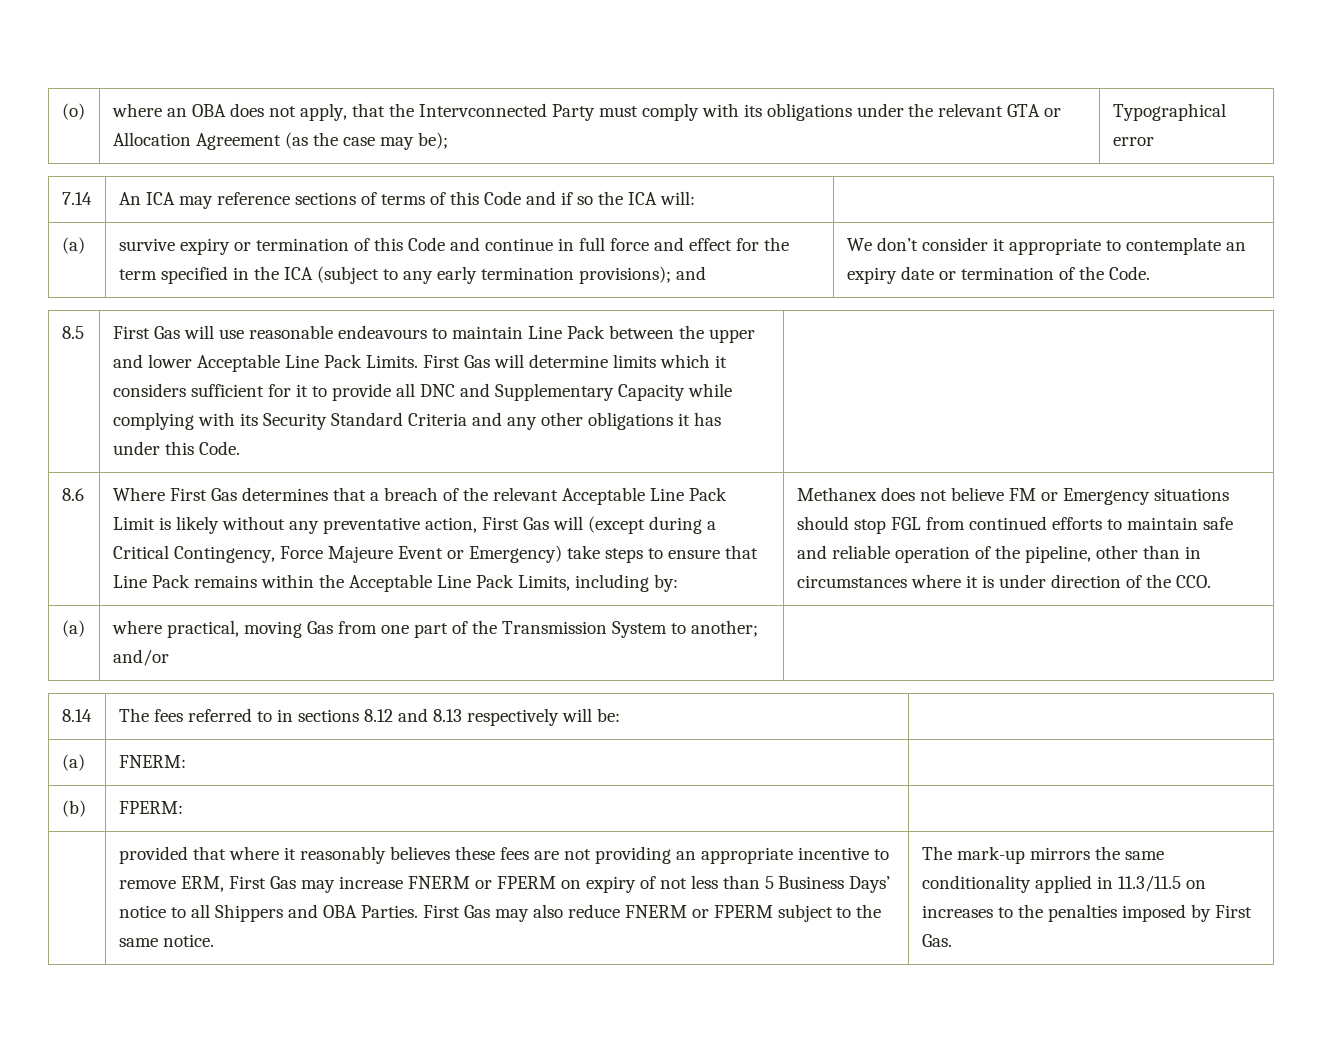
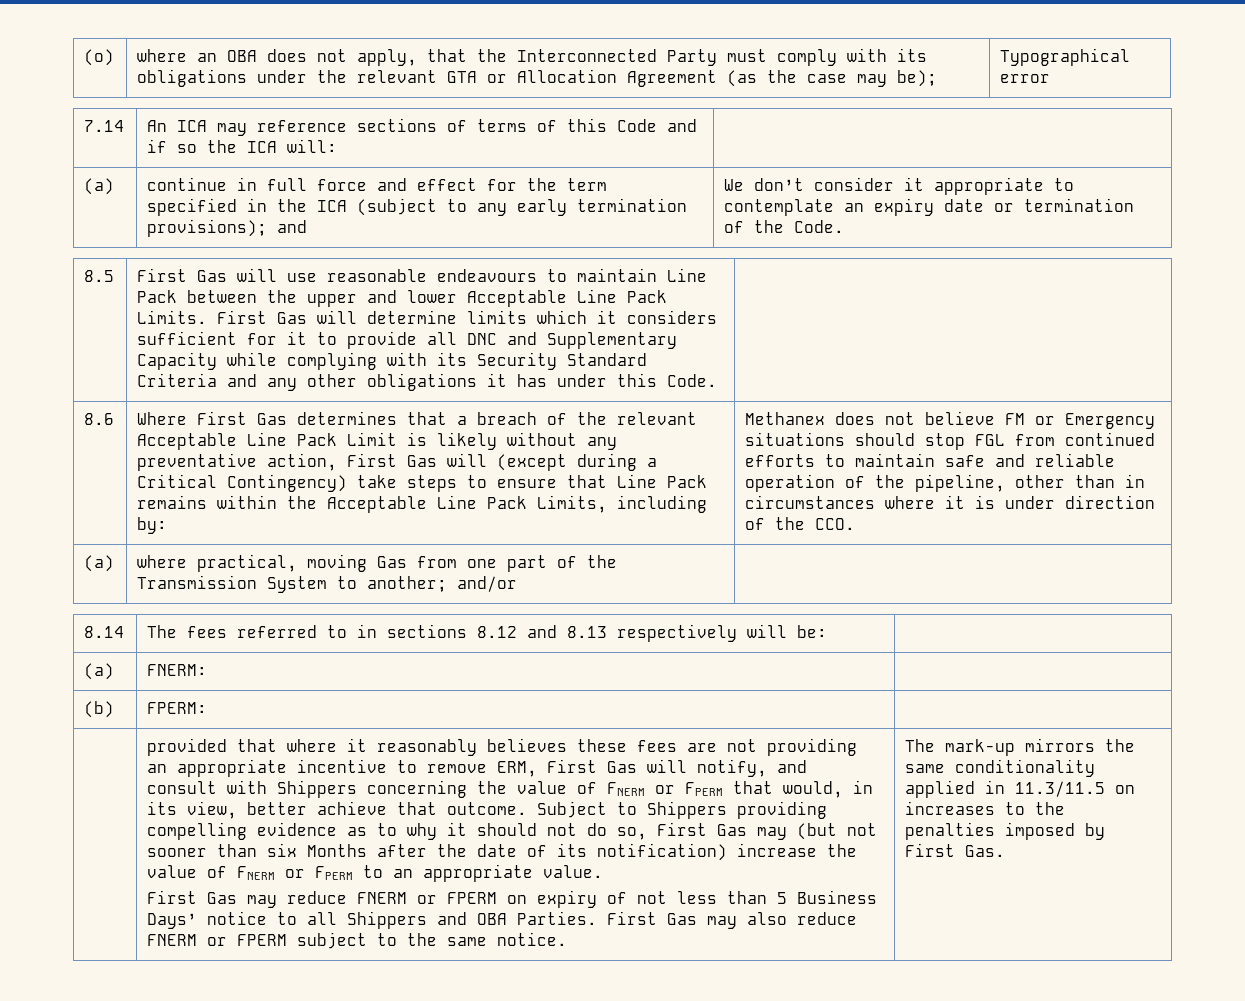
[418,103,547,117] Intervconnected -> [517,49,658,62] Interconnected
[118,237,480,255] survive expiry or termination of this Code and -> (115, 186) none
[173,545,562,563] Contingency, Force Majeure Event or Emergency) -> [227,474,348,492] Contingency)
[300,876,403,893] may increase -> [647,759,808,777] [147,780,874,798] [147,801,828,819] [147,822,878,840] [147,843,858,861] [147,864,604,882] [147,890,348,908] will notify, and consult with Shippers concerning the value of FNERM or FPERM that would, in its view, better achieve that outcome. Subject to Shippers providing compelling evidence as to why it should not do so, First Gas may (but not sooner than six Months after the date of its notification) increase the value of FNERM or FPERM to an appropriate value. // First Gas may reduce

